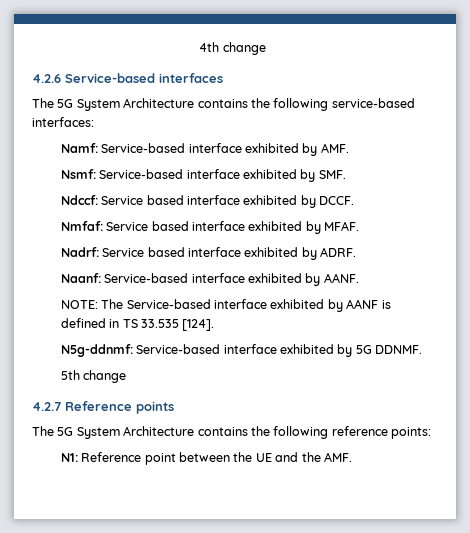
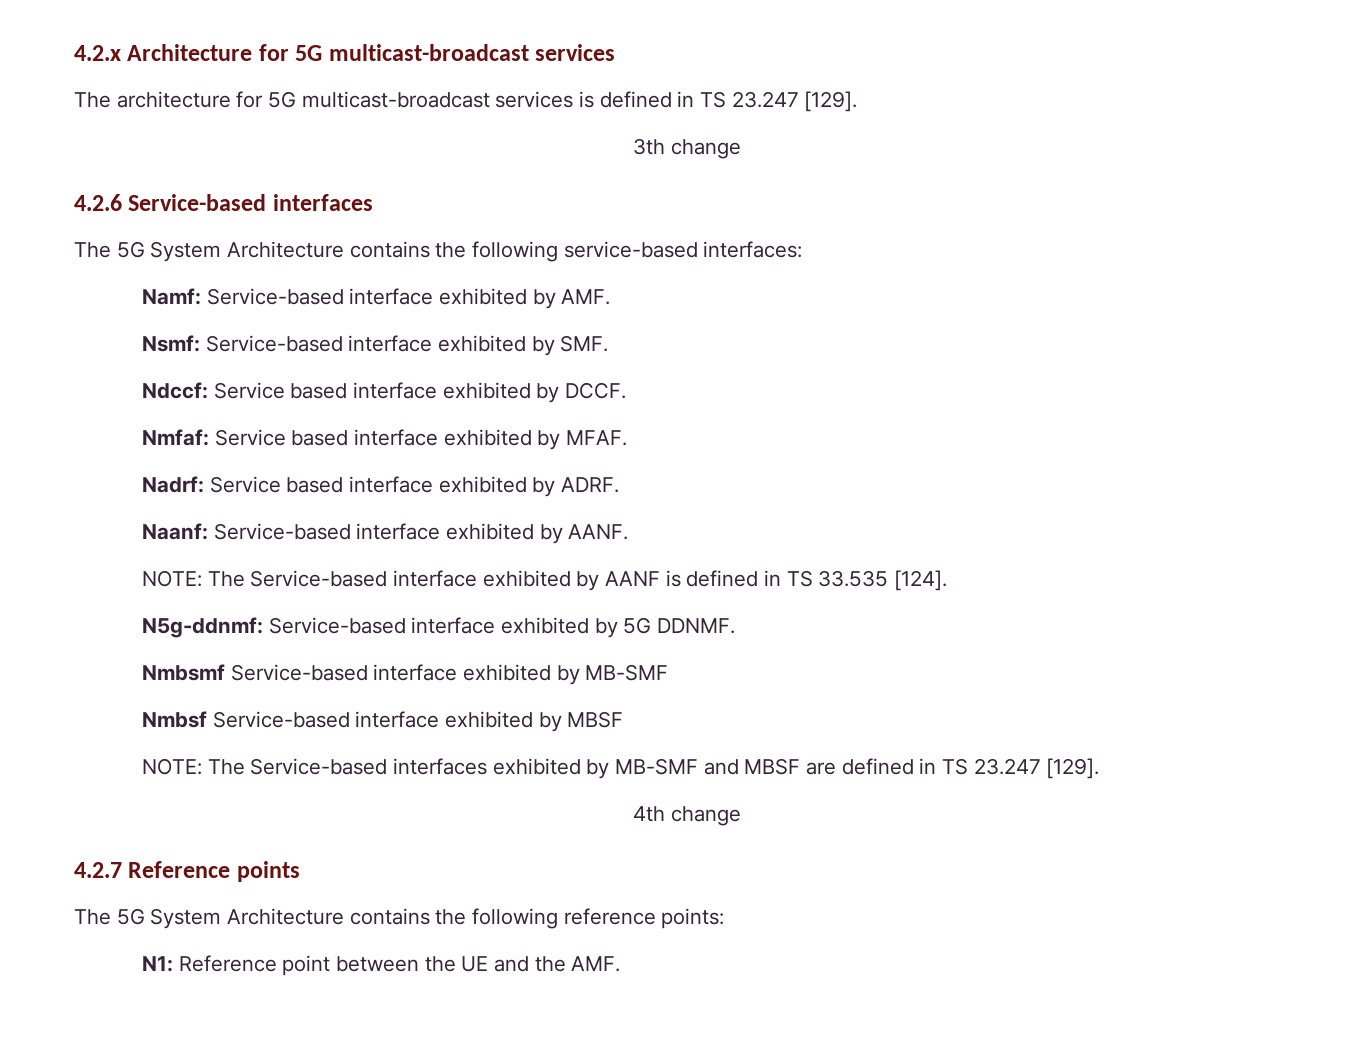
[199,42,220,52] 4th -> [74,44,616,61] [74,91,858,112] [633,138,666,155] 4.2.x Architecture for 5G multicast-broadcast services // The architecture for 5G multicast-broadcast services is defined in TS 23.247 [129]. // 3th
[60,370,80,380] 5th -> [141,664,669,685] [141,711,624,732] [141,758,1100,779] [633,806,666,822] Nmbsmf Service-based interface exhibited by MB-SMF // Nmbsf Service-based interface exhibited by MBSF // NOTE: The Service-based interfaces exhibited by MB-SMF and MBSF are defined in TS 23.247 [129]. // 4th

